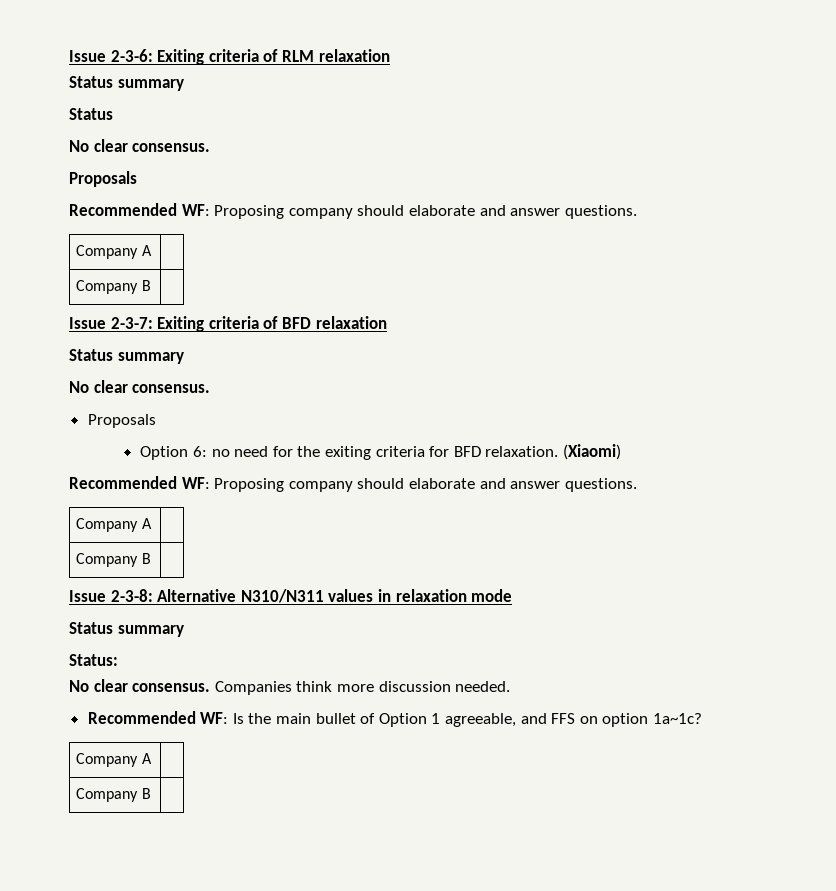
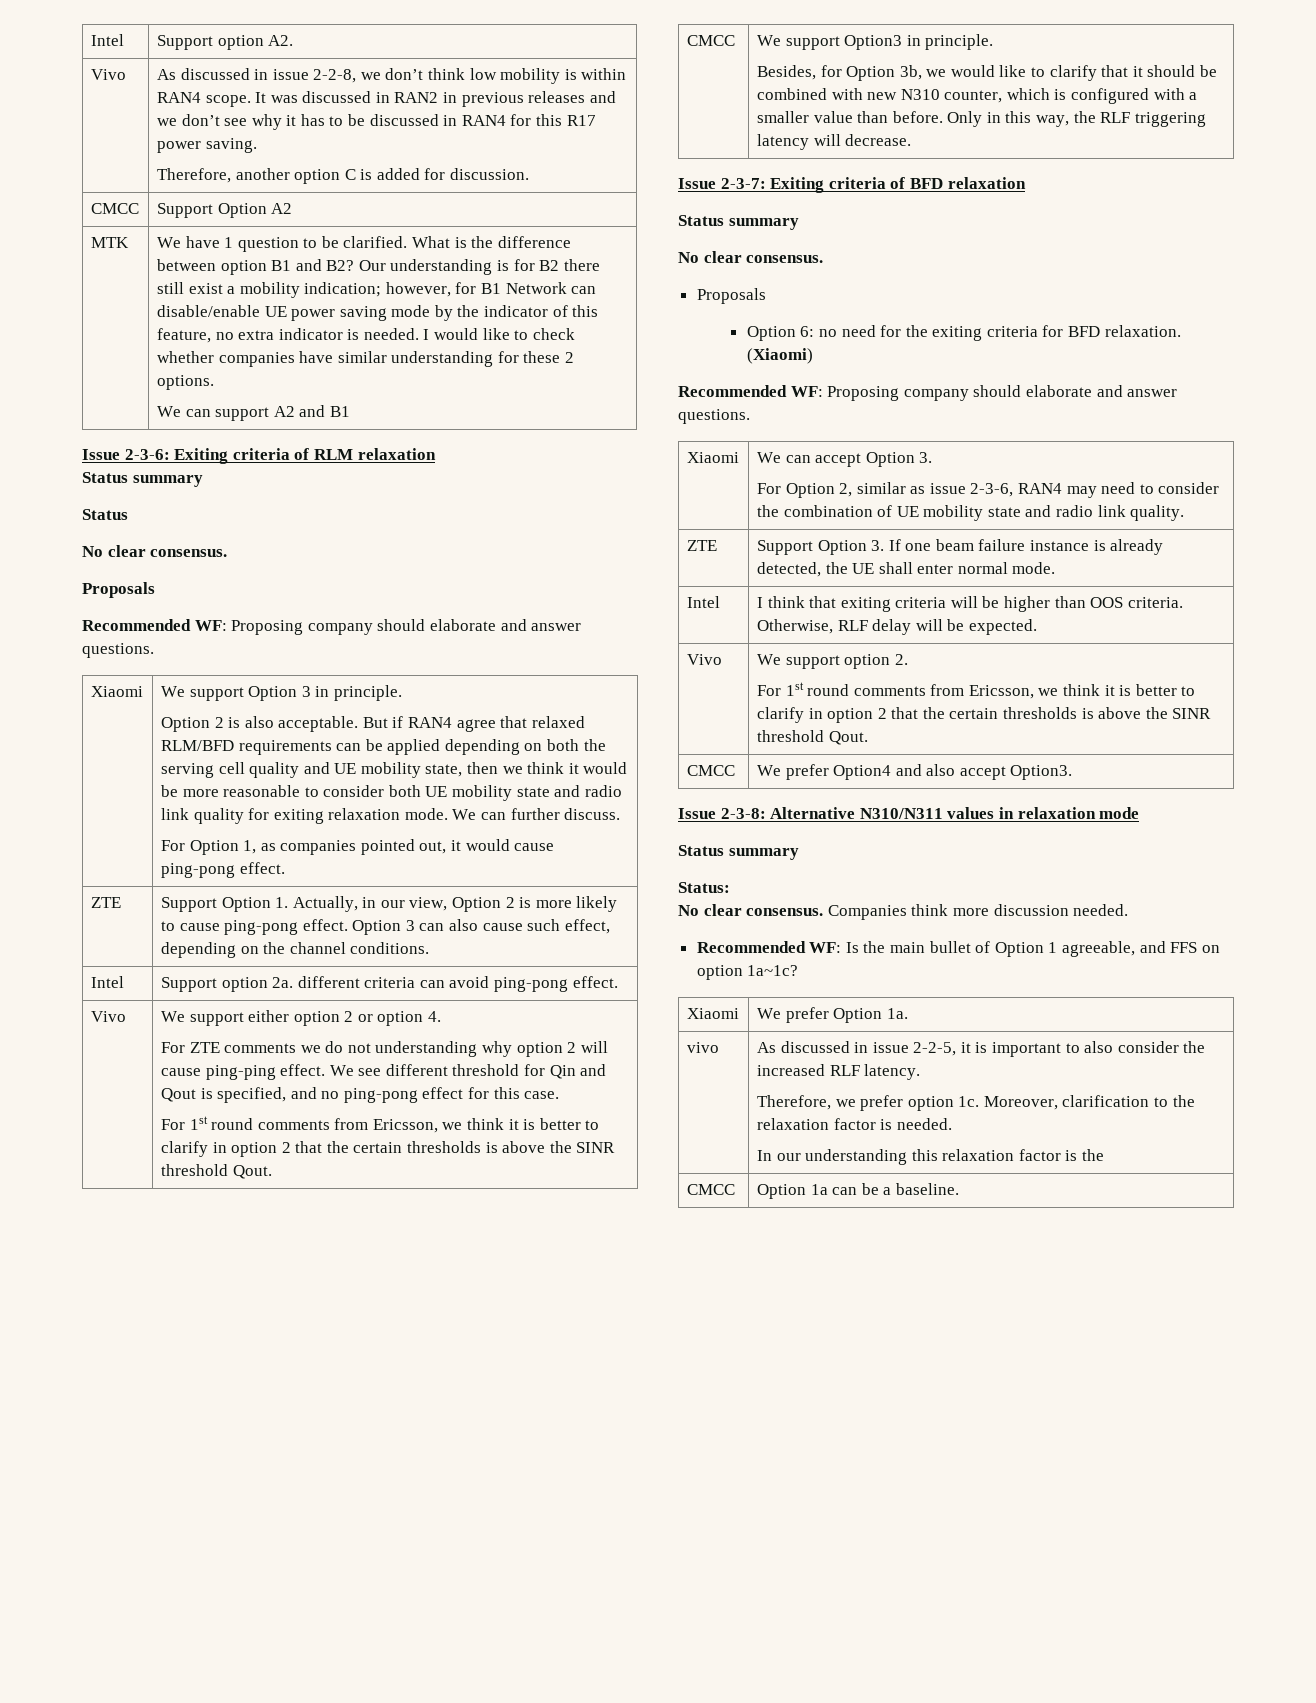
(69, 56) none -> [90,34,124,46] [156,35,294,50] [90,69,126,80] [156,68,627,84] [156,91,616,107] [156,114,596,130] [156,138,257,153] [156,168,530,184] [90,203,139,214] [156,203,293,218] [90,237,129,248] [156,236,571,252] [156,259,600,275] [156,282,597,298] [156,305,599,321] [156,328,575,343] [156,351,575,367] [156,375,214,390] [156,405,350,421] Intel | Support option A2. // Vivo | As discussed in issue 2-2-8, we don’t think low mobility is within RAN4 scope. It was discussed in RAN2 in previous releases and we don’t see why it has to be discussed in RAN4 for this R17 power saving. // Therefore, another option C is added for discussion. // CMCC | Support Option A2 // MTK | We have 1 question to be clarified. What is the difference between option B1 and B2? Our understanding is for B2 there still exist a mobility indication; however, for B1 Network can disable/enable UE power saving mode by the indicator of this feature, no extra indicator is needed. I would like to check whether companies have similar understanding for these 2 options. // We can support A2 and B1 //
[76,245,152,259] [76,280,151,294] Company A | // Company B | -> [90,686,143,697] [160,685,402,701] [160,716,585,732] [160,739,606,755] [160,762,628,778] [160,785,622,801] [160,808,621,824] [160,839,555,855] [160,862,285,878] [90,897,121,908] [160,896,618,912] [160,919,610,935] [160,942,430,958] [90,976,124,988] [160,976,618,992] [90,1011,126,1022] [160,1010,442,1026] [160,1041,608,1057] [160,1064,607,1080] [160,1087,560,1103] [160,1116,600,1133] [160,1141,616,1157] [160,1164,272,1179] [686,35,735,46] [756,34,994,50] [756,65,1217,81] [756,88,1198,104] [756,111,1206,127] [756,134,912,150] Xiaomi | We support Option 3 in principle. // Option 2 is also acceptable. But if RAN4 agree that relaxed RLM/BFD requirements can be applied depending on both the serving cell quality and UE mobility state, then we think it would be more reasonable to consider both UE mobility state and radio link quality for exiting relaxation mode. We can further discuss. // For Option 1, as companies pointed out, it would cause ping-pong effect. // ZTE | Support Option 1. Actually, in our view, Option 2 is more likely to cause ping-pong effect. Option 3 can also cause such effect, depending on the channel conditions. // Intel | Support option 2a. different criteria can avoid ping-pong effect. // Vivo | We support either option 2 or option 4. // For ZTE comments we do not understanding why option 2 will cause ping-ping effect. We see different threshold for Qin and Qout is specified, and no ping-pong effect for this case. // For 1st round comments from Ericsson, we think it is better to clarify in option 2 that the certain thresholds is above the SINR threshold Qout. // CMCC | We support Option3 in principle. // Besides, for Option 3b, we would like to clarify that it should be combined with new N310 counter, which is configured with a smaller value than before. Only in this way, the RLF triggering latency will decrease.
[76,518,152,532] [76,553,151,567] Company A | // Company B | -> [686,452,739,463] [756,452,933,467] [756,482,1220,498] [756,505,1185,521] [686,540,717,551] [756,539,1164,555] [756,562,1056,577] [686,596,720,608] [756,596,1183,612] [756,619,1037,635] [686,654,722,665] [756,654,908,669] [756,682,1196,699] [756,707,1212,723] [756,730,868,745] [686,765,735,776] [756,764,1073,780] Xiaomi | We can accept Option 3. // For Option 2, similar as issue 2-3-6, RAN4 may need to consider the combination of UE mobility state and radio link quality. // ZTE | Support Option 3. If one beam failure instance is already detected, the UE shall enter normal mode. // Intel | I think that exiting criteria will be higher than OOS criteria. Otherwise, RLF delay will be expected. // Vivo | We support option 2. // For 1st round comments from Ericsson, we think it is better to clarify in option 2 that the certain thresholds is above the SINR threshold Qout. // CMCC | We prefer Option4 and also accept Option3.
[76,753,152,767] [76,788,151,802] Company A | // Company B | -> [686,1008,739,1019] [756,1007,908,1023] [686,1042,719,1053] [756,1041,1206,1057] [756,1064,921,1080] [756,1095,1195,1111] [756,1118,952,1130] [756,1149,1105,1165] [686,1184,735,1195] [756,1183,959,1199] Xiaomi | We prefer Option 1a. // vivo | As discussed in issue 2-2-5, it is important to also consider the increased RLF latency. // Therefore, we prefer option 1c. Moreover, clarification to the relaxation factor is needed. // In our understanding this relaxation factor is the // CMCC | Option 1a can be a baseline.

